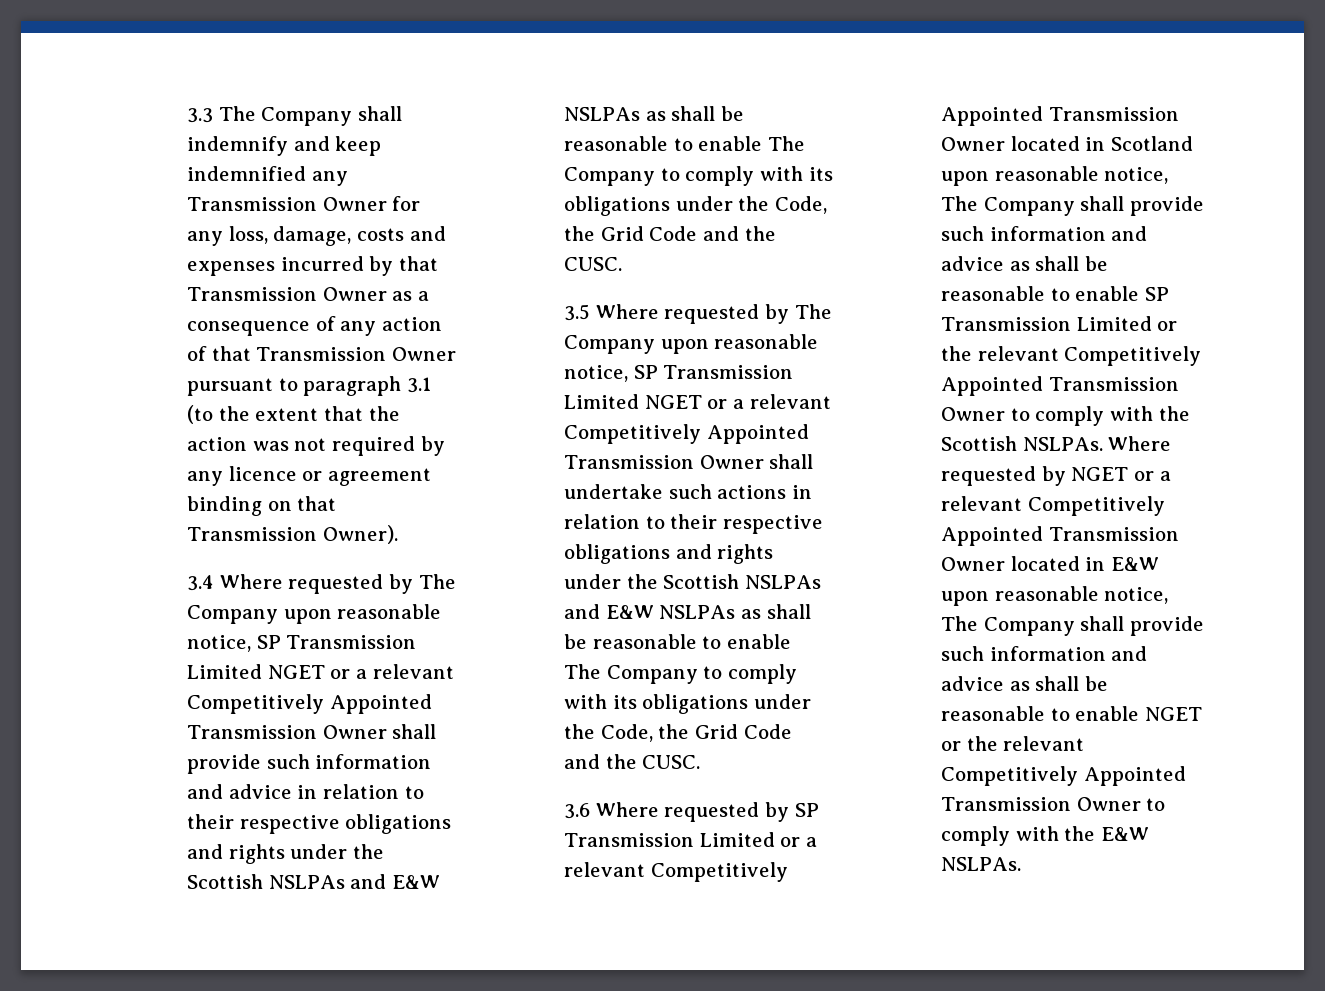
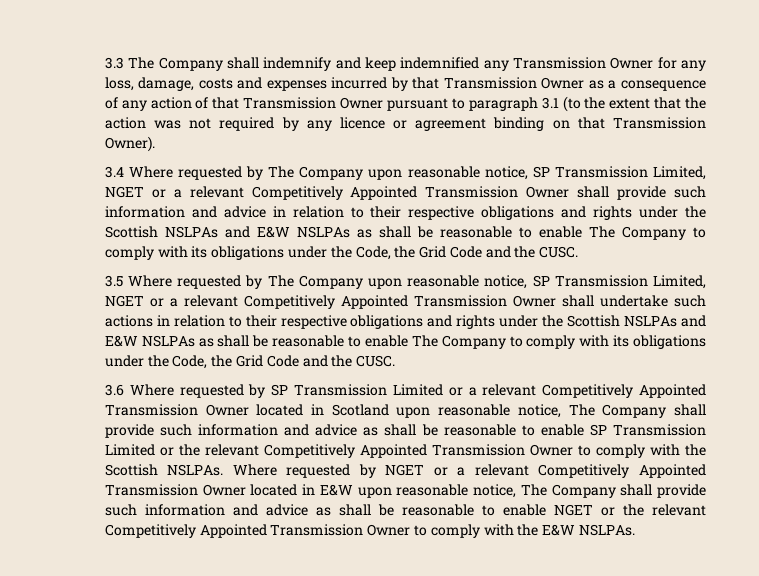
[187,664,263,679] Limited -> [653,166,706,180] Limited,
[564,394,640,409] Limited -> [653,275,706,289] Limited,

